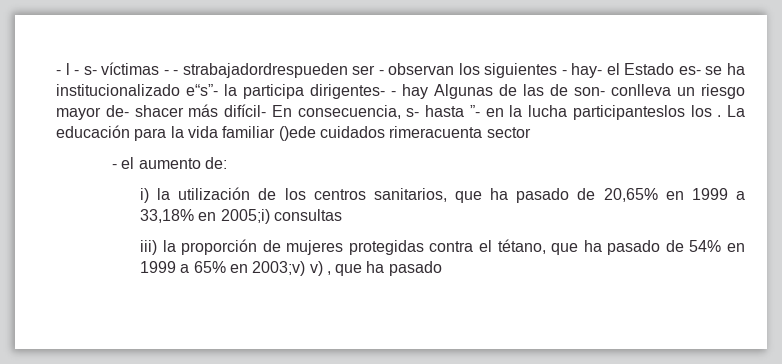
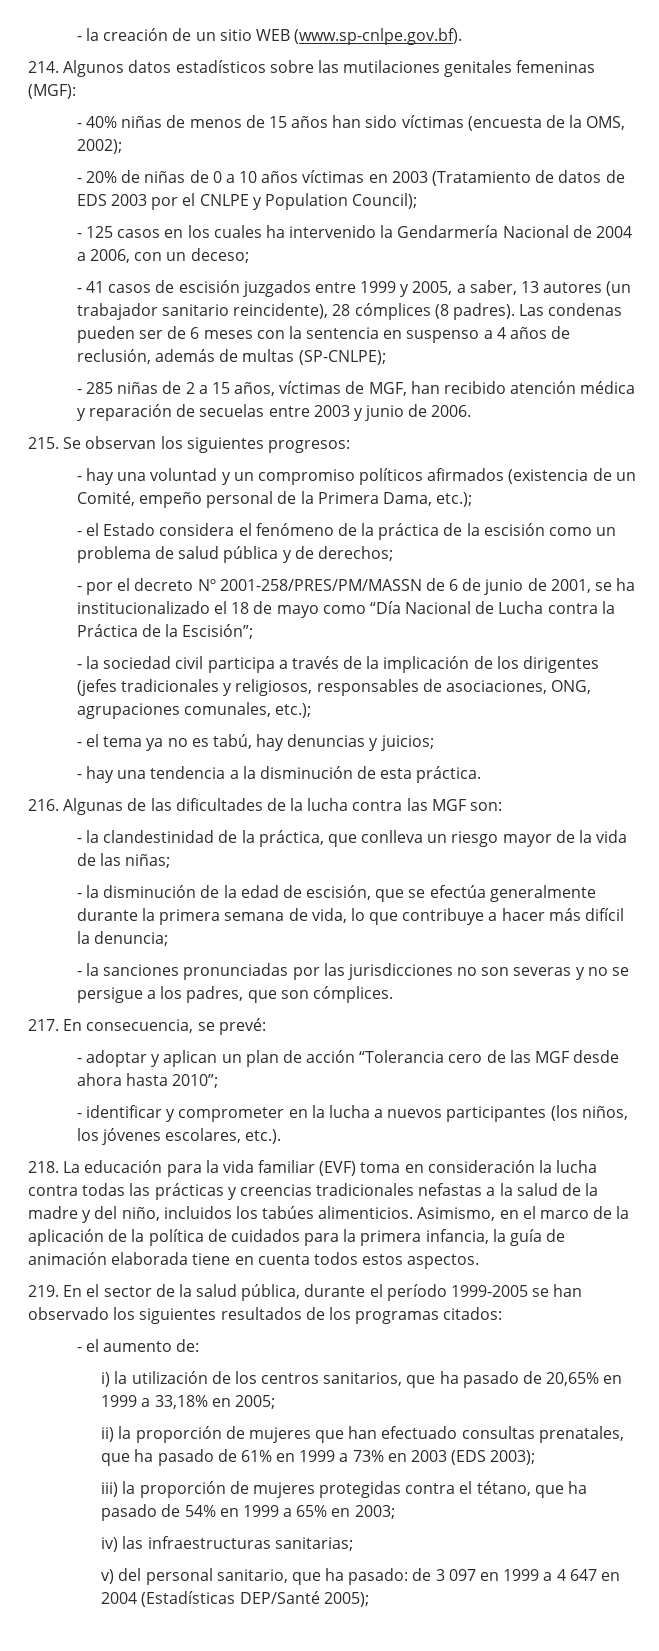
[56,62,745,78] [56,84,745,99] [56,104,722,120] - l - s- víctimas - - strabajadordrespueden ser - observan los siguientes - hay- el Estado es- se ha institucionalizado e“s”- la participa dirigentes- - hay Algunas de las de son- conlleva un riesgo mayor de- shacer más difícil- En consecuencia, s- hasta ”- en la lucha participanteslos los . -> [76,28,463,45] [28,60,596,77] [28,84,76,99] [76,115,626,131] [76,139,122,154] [76,170,625,186] [76,193,418,210] [76,225,632,238] [76,248,249,263] [76,280,632,297] [76,303,623,320] [76,326,571,343] [76,349,386,365] [76,381,636,396] [76,404,472,421] [28,436,350,453] [76,468,636,485] [76,491,473,508] [76,523,617,540] [76,546,393,563] [76,578,636,595] [76,601,615,618] [76,624,254,639] [76,656,599,673] [76,679,592,696] [76,702,312,719] [76,734,434,751] [76,766,482,783] [28,798,503,815] [76,830,628,847] [76,853,171,868] [76,885,596,902] [76,908,624,925] [76,931,168,946] [76,963,629,980] [76,986,393,1003] [28,1018,266,1035] [76,1050,620,1067] [76,1073,219,1088] [76,1105,628,1122] [76,1128,282,1145] [28,1161,59,1173] - la creación de un sitio WEB (www.sp-cnlpe.gov.bf). // 214. Algunos datos estadísticos sobre las mutilaciones genitales femeninas (MGF): // - 40% niñas de menos de 15 años han sido víctimas (encuesta de la OMS, 2002); // - 20% de niñas de 0 a 10 años víctimas en 2003 (Tratamiento de datos de EDS 2003 por el CNLPE y Population Council); // - 125 casos en los cuales ha intervenido la Gendarmería Nacional de 2004 a 2006, con un deceso; // - 41 casos de escisión juzgados entre 1999 y 2005, a saber, 13 autores (un trabajador sanitario reincidente), 28 cómplices (8 padres). Las condenas pueden ser de 6 meses con la sentencia en suspenso a 4 años de reclusión, además de multas (SP-CNLPE); // - 285 niñas de 2 a 15 años, víctimas de MGF, han recibido atención médica y reparación de secuelas entre 2003 y junio de 2006. // 215. Se observan los siguientes progresos: // - hay una voluntad y un compromiso políticos afirmados (existencia de un Comité, empeño personal de la Primera Dama, etc.); // - el Estado considera el fenómeno de la práctica de la escisión como un problema de salud pública y de derechos; // - por el decreto Nº 2001-258/PRES/PM/MASSN de 6 de junio de 2001, se ha institucionalizado el 18 de mayo como “Día Nacional de Lucha contra la Práctica de la Escisión”; // - la sociedad civil participa a través de la implicación de los dirigentes (jefes tradicionales y religiosos, responsables de asociaciones, ONG, agrupaciones comunales, etc.); // - el tema ya no es tabú, hay denuncias y juicios; // - hay una tendencia a la disminución de esta práctica. // 216. Algunas de las dificultades de la lucha contra las MGF son: // - la clandestinidad de la práctica, que conlleva un riesgo mayor de la vida de las niñas; // - la disminución de la edad de escisión, que se efectúa generalmente durante la primera semana de vida, lo que contribuye a hacer más difícil la denuncia; // - la sanciones pronunciadas por las jurisdicciones no son severas y no se persigue a los padres, que son cómplices. // 217. En consecuencia, se prevé: // - adoptar y aplican un plan de acción “Tolerancia cero de las MGF desde ahora hasta 2010”; // - identificar y comprometer en la lucha a nuevos participantes (los niños, los jóvenes escolares, etc.). // 218.
[278,126,531,141] ()ede cuidados rimeracuenta sector -> [319,1160,598,1176] [28,1183,599,1200] [28,1206,630,1223] [28,1229,566,1246] [28,1252,480,1269] [28,1284,583,1301] [28,1307,503,1324] (EVF) toma en consideración la lucha contra todas las prácticas y creencias tradicionales nefastas a la salud de la madre y del niño, incluidos los tabúes alimenticios. Asimismo, en el marco de la aplicación de la política de cuidados para la primera infancia, la guía de animación elaborada tiene en cuenta todos estos aspectos. // 219. En el sector de la salud pública, durante el período 1999-2005 se han observado los siguientes resultados de los programas citados:
[220,209,342,224] 2005;i) consultas -> [234,1395,275,1409] [101,1426,624,1443] [101,1449,536,1466] 2005; // ii) la proporción de mujeres que han efectuado consultas prenatales, que ha pasado de 61% en 1999 a 73% en 2003 (EDS 2003);
[252,261,442,276] 2003;v) v) , que ha pasado -> [354,1505,395,1519] [101,1536,353,1552] [101,1568,620,1585] [101,1591,369,1607] 2003; // iv) las infraestructuras sanitarias; // v) del personal sanitario, que ha pasado: de 3 097 en 1999 a 4 647 en 2004 (Estadísticas DEP/Santé 2005);

